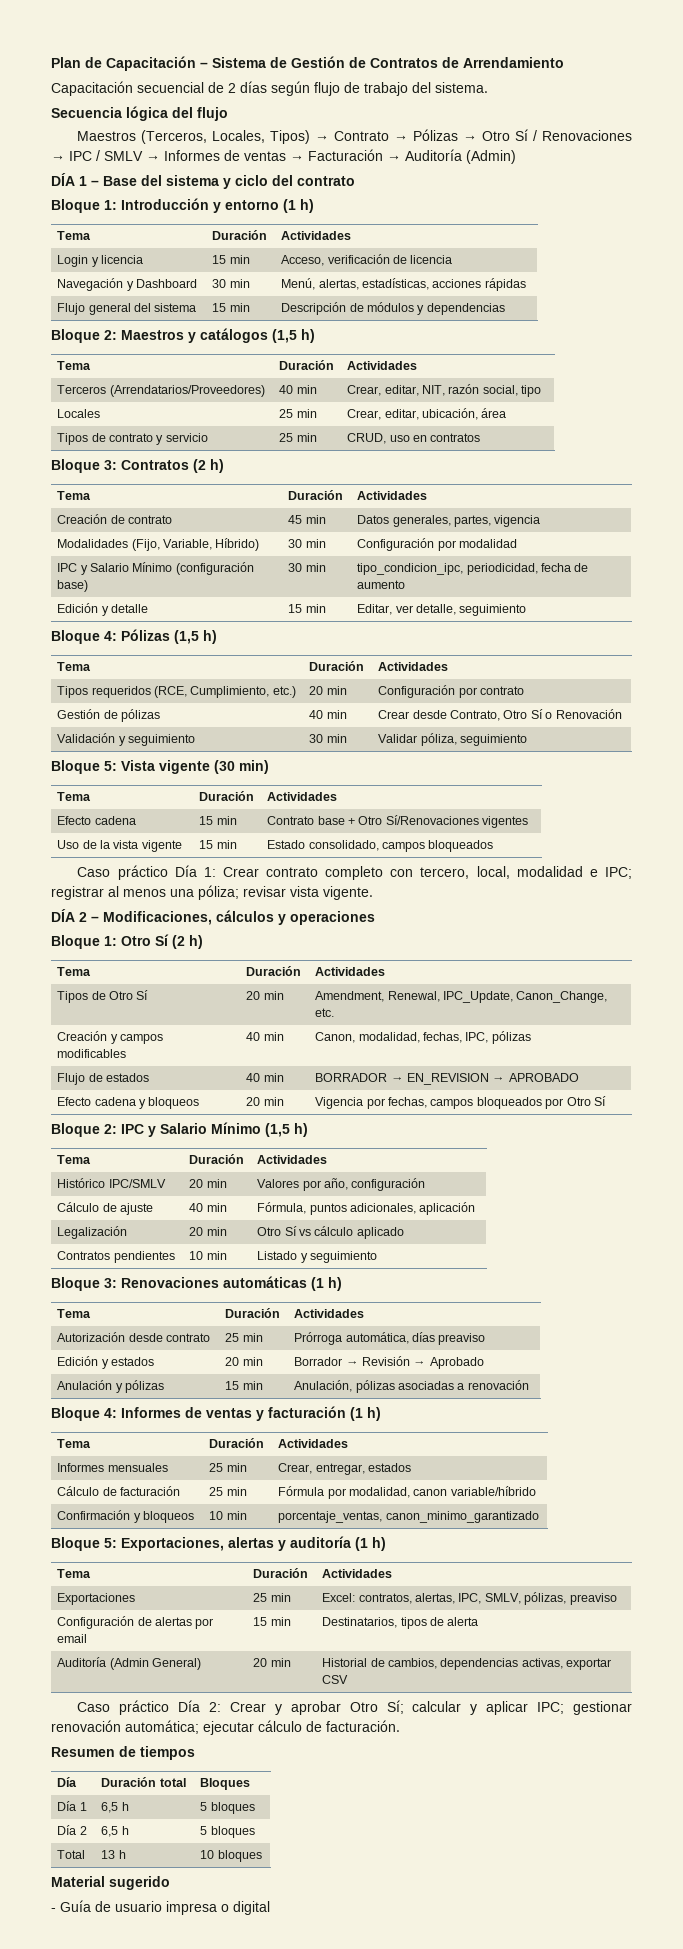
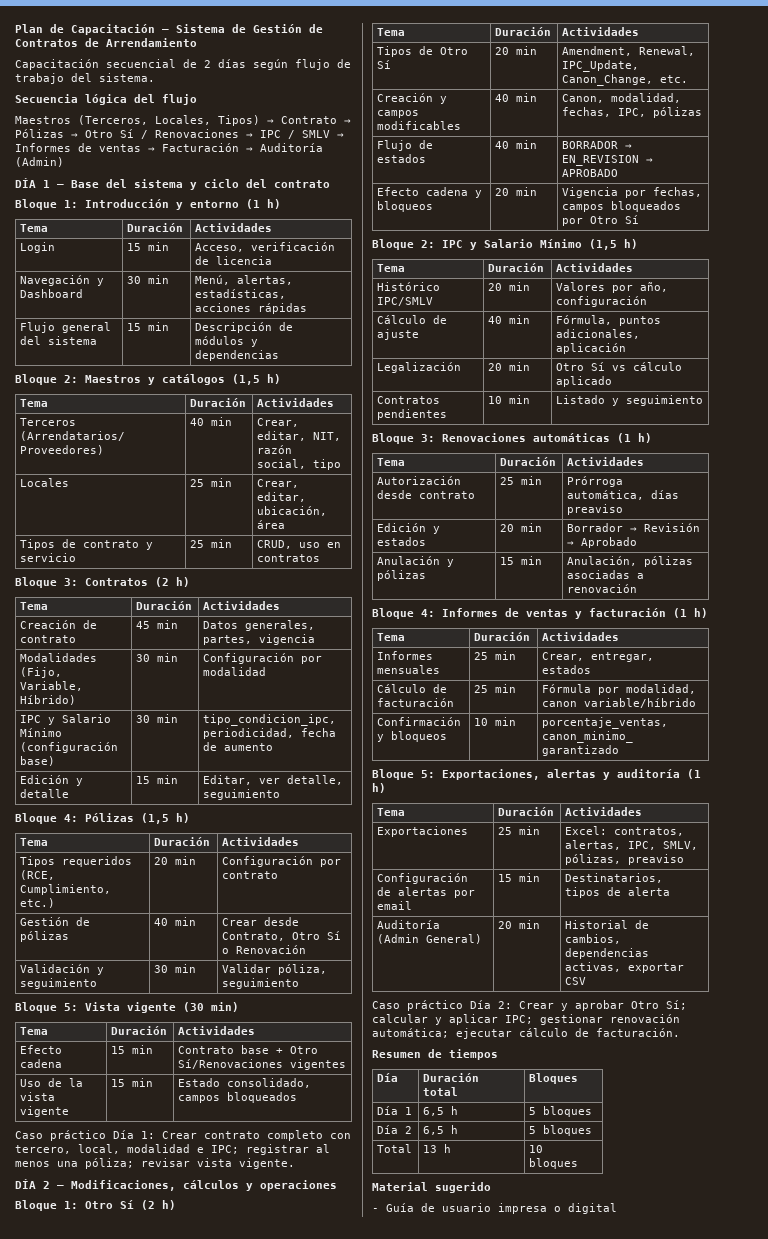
[91,255,144,267] y licencia -> (56, 247) none

